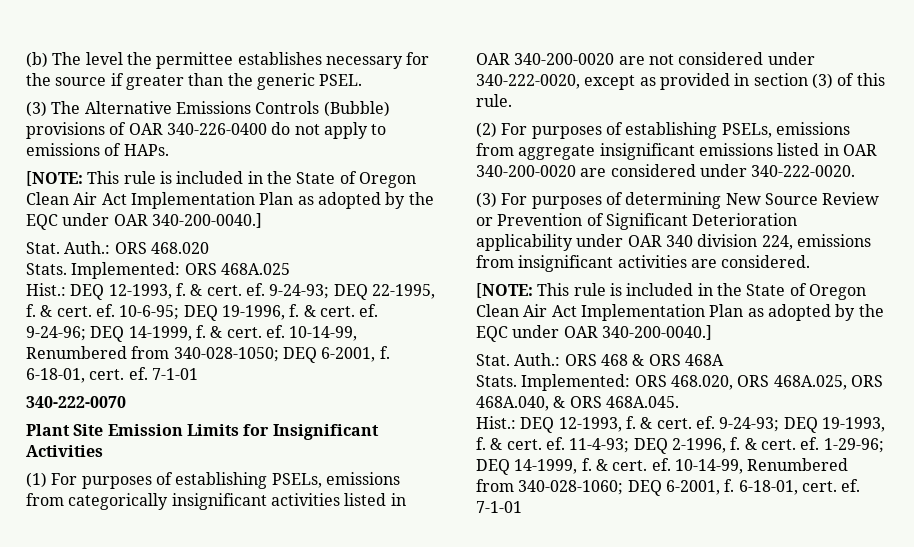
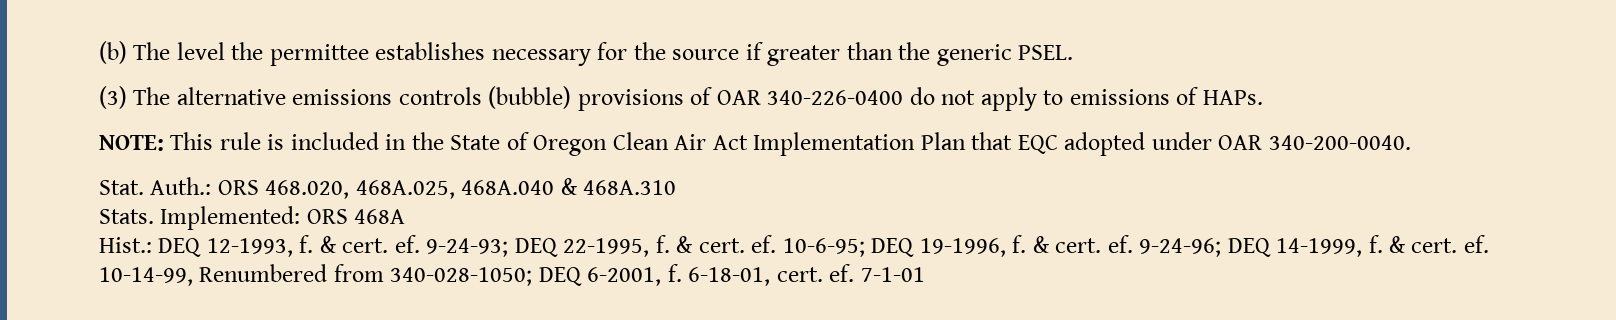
[84,101,390,117] Alternative Emissions Controls (Bubble) -> [176,86,572,109] alternative emissions controls (bubble)
[26,171,83,186] [NOTE: -> [99,135,164,151] NOTE:
[297,192,434,209] [26,213,262,230] [26,241,209,254] [26,262,290,279] as adopted by the EQC under OAR 340-200-0040.] // Stat. Auth.: ORS 468.020 // Stats. Implemented: ORS 468A.025 -> [971,132,1411,156] [99,177,677,199] [99,206,406,230] that EQC adopted under OAR 340-200-0040. // Stat. Auth.: ORS 468.020, 468A.025, 468A.040 & 468A.310 // Stats. Implemented: ORS 468A
[26,396,126,408] [26,424,379,440] [26,445,103,457] [26,472,400,489] [26,493,406,510] [476,52,815,65] [476,73,885,90] [476,94,512,107] [476,122,850,139] [476,143,877,160] [476,164,856,177] [476,192,880,209] [476,213,798,230] [476,234,871,251] [476,255,811,272] [476,283,866,300] [476,304,884,321] [476,325,712,342] [476,353,724,366] [476,374,883,391] [476,396,679,411] [476,416,885,433] [476,437,884,454] [476,458,849,475] [476,479,861,496] [476,501,522,513] // 340-222-0070 // Plant Site Emission Limits for Insignificant Activities // (1) For purposes of establishing PSELs, emissions from categorically insignificant activities listed in OAR 340-200-0020 are not considered under 340-222-0020, except as provided in section (3) of this rule. // (2) For purposes of establishing PSELs, emissions from aggregate insignificant emissions listed in OAR 340-200-0020 are considered under 340-222-0020. // (3) For purposes of determining New Source Review or Prevention of Significant Deterioration applicability under OAR 340 division 224, emissions from insignificant activities are considered. // [NOTE: This rule is included in the State of Oregon Clean Air Act Implementation Plan as adopted by the EQC under OAR 340-200-0040.] // Stat. Auth.: ORS 468 & ORS 468A // Stats. Implemented: ORS 468.020, ORS 468A.025, ORS 468A.040, & ORS 468A.045. // Hist.: DEQ 12-1993, f. & cert. ef. 9-24-93; DEQ 19-1993, f. & cert. ef. 11-4-93; DEQ 2-1996, f. & cert. ef. 1-29-96; DEQ 14-1999, f. & cert. ef. 10-14-99, Renumbered from 340-028-1060; DEQ 6-2001, f. 6-18-01, cert. ef. 7-1-01 -> (925, 274) none

